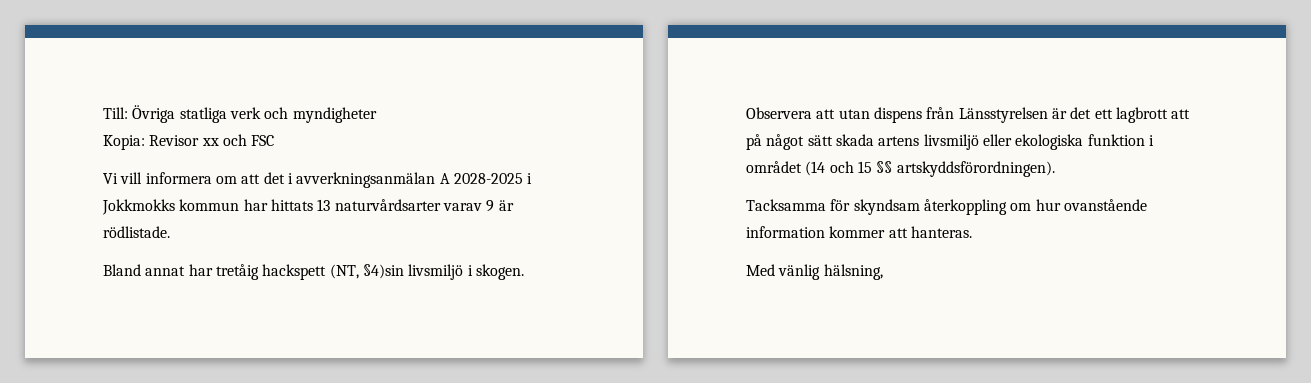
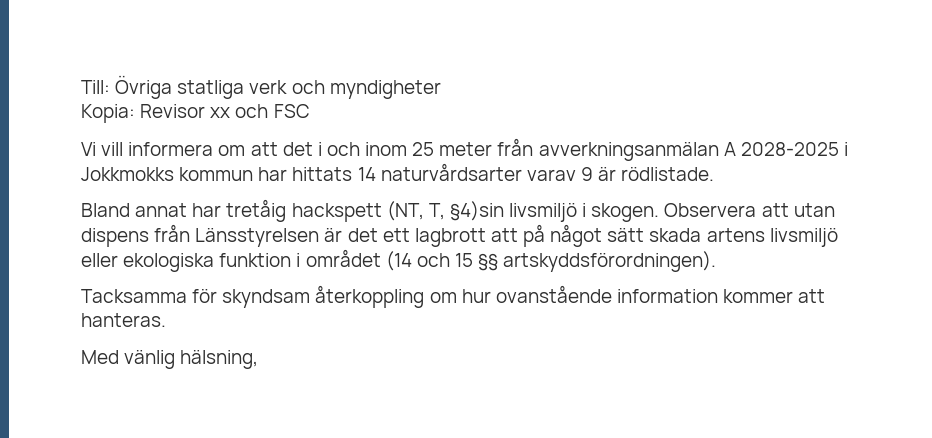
(293, 178) none -> [326,138,534,156] och inom 25 meter från
[317,199,331,211] 13 -> [357,167,376,181] 14
(359, 271) none -> [428,203,445,220] T,

